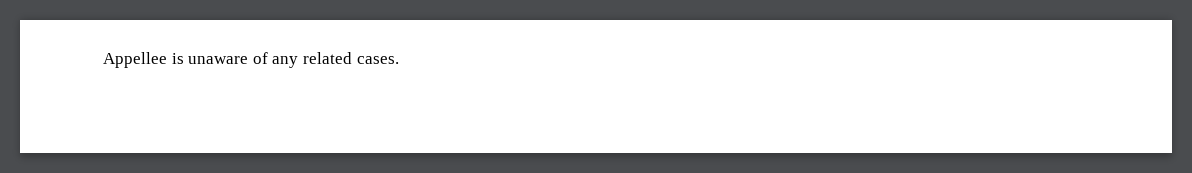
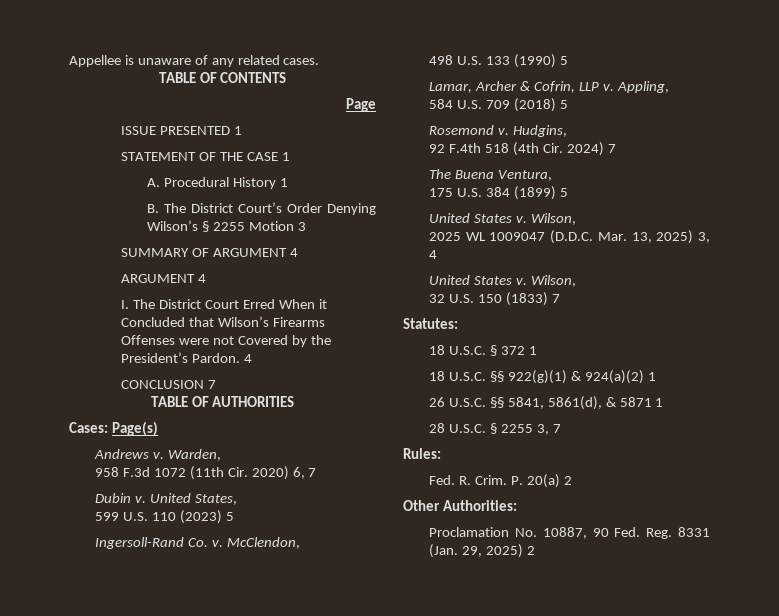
(399, 60) none -> [158,72,287,83] [346,98,376,112] [121,126,242,135] [121,152,290,161] [147,177,288,189] [147,202,376,215] [147,220,306,232] [121,248,298,257] [121,274,207,283] [121,299,327,309] [121,316,325,327] [121,335,331,347] [121,352,252,363] [121,380,217,389] [150,396,295,407] [69,421,158,436] [94,449,221,461] [95,466,317,480] [95,493,237,505] [95,510,234,524] [95,537,300,549] [429,54,568,68] [429,81,669,93] [429,98,568,112] [429,125,567,137] [429,142,616,156] [429,169,552,181] [429,186,568,200] [429,213,576,225] [429,230,710,244] [429,250,438,259] [429,275,576,287] [429,292,560,306] [403,318,458,329] [429,345,537,356] [429,370,656,384] [429,396,664,410] [429,423,561,435] [403,448,441,459] [429,474,572,488] [403,500,517,511] [429,527,710,539] [429,544,535,558] // TABLE OF CONTENTS // Page // ISSUE PRESENTED 1 // STATEMENT OF THE CASE 1 // A. Procedural History 1 // B. The District Court’s Order Denying Wilson’s § 2255 Motion 3 // SUMMARY OF ARGUMENT 4 // ARGUMENT 4 // I. The District Court Erred When it Concluded that Wilson’s Firearms Offenses were not Covered by the President’s Pardon. 4 // CONCLUSION 7 // TABLE OF AUTHORITIES // Cases: Page(s) // Andrews v. Warden, // 958 F.3d 1072 (11th Cir. 2020) 6, 7 // Dubin v. United States, // 599 U.S. 110 (2023) 5 // Ingersoll-Rand Co. v. McClendon, // 498 U.S. 133 (1990) 5 // Lamar, Archer & Cofrin, LLP v. Appling, // 584 U.S. 709 (2018) 5 // Rosemond v. Hudgins, // 92 F.4th 518 (4th Cir. 2024) 7 // The Buena Ventura, // 175 U.S. 384 (1899) 5 // United States v. Wilson, // 2025 WL 1009047 (D.D.C. Mar. 13, 2025) 3, 4 // United States v. Wilson, // 32 U.S. 150 (1833) 7 // Statutes: // 18 U.S.C. § 372 1 // 18 U.S.C. §§ 922(g)(1) & 924(a)(2) 1 // 26 U.S.C. §§ 5841, 5861(d), & 5871 1 // 28 U.S.C. § 2255 3, 7 // Rules: // Fed. R. Crim. P. 20(a) 2 // Other Authorities: // Proclamation No. 10887, 90 Fed. Reg. 8331 (Jan. 29, 2025) 2

